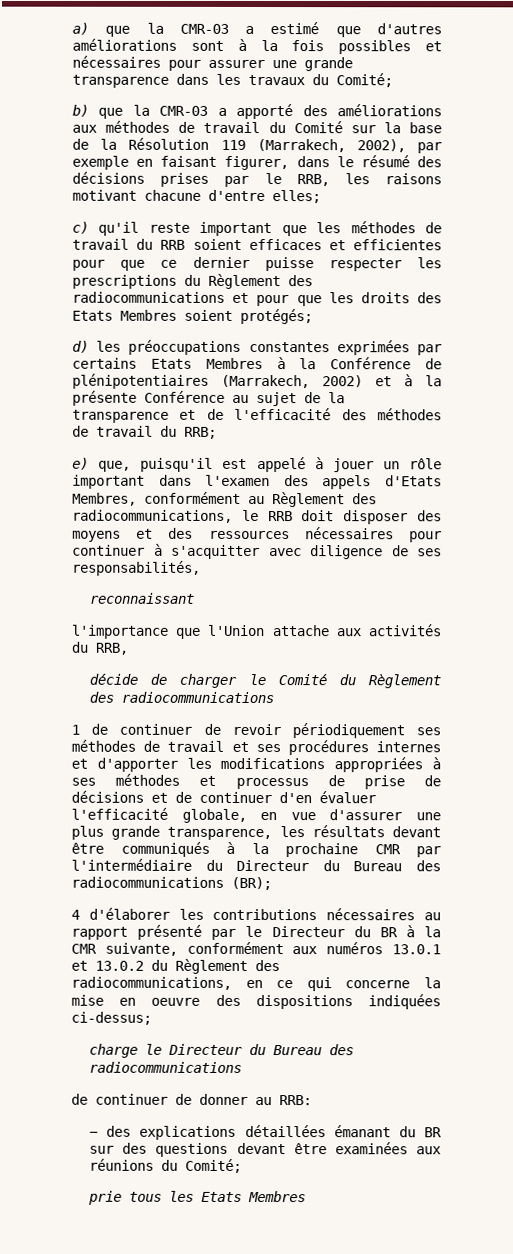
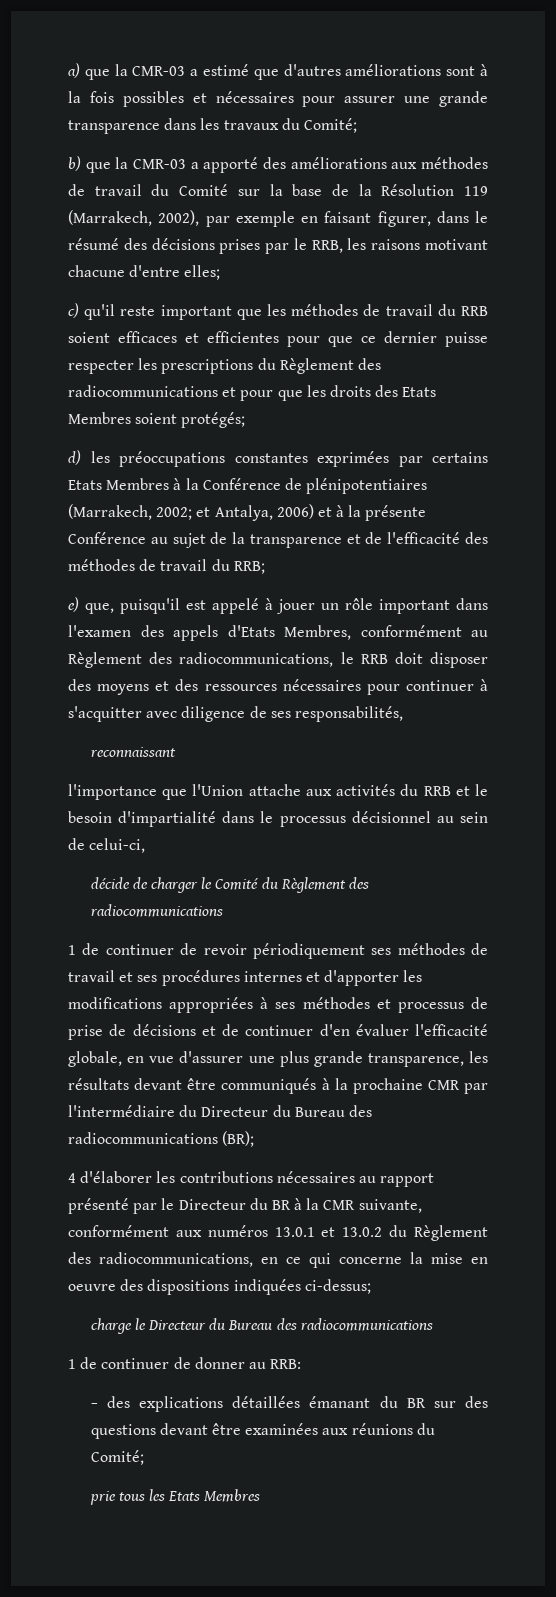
[322,375,363,388] 2002) -> [156,504,314,521] 2002; et Antalya, 2006)
[95,642,128,655] RRB, -> [423,784,489,796] [68,811,489,827] [68,838,146,853] RRB et le besoin d'impartialité dans le processus décisionnel au sein de celui-ci,
(243, 1067) none -> [68,1359,76,1369] 1

